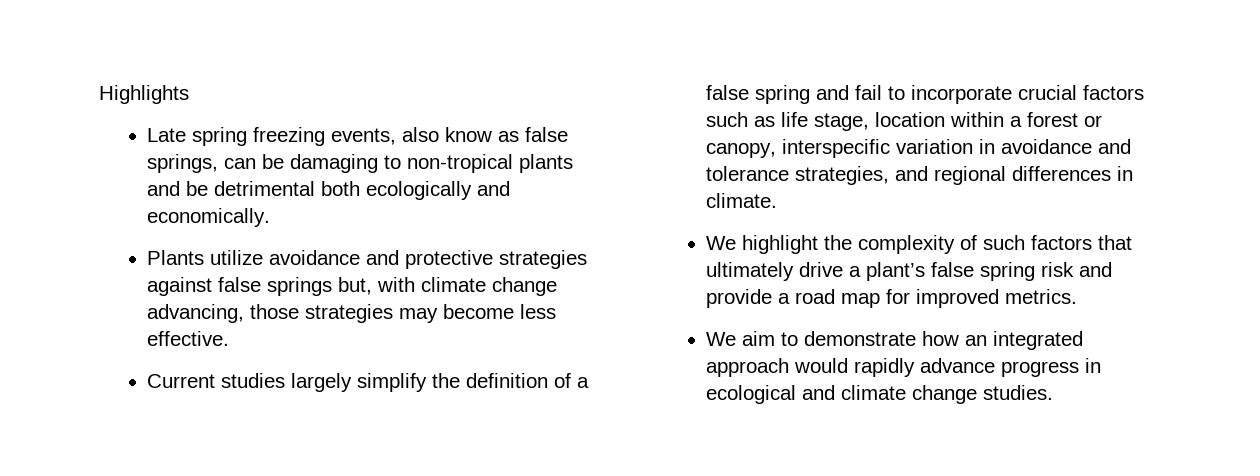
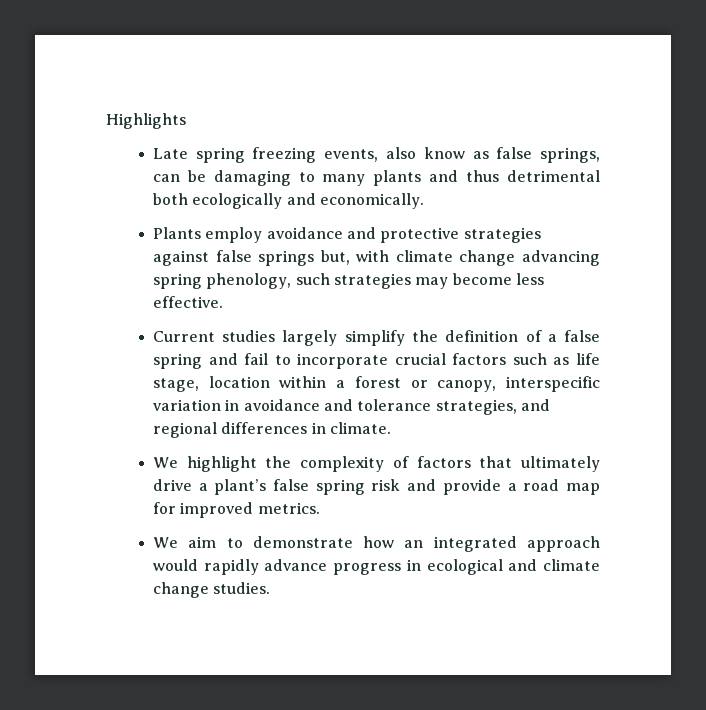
[407,154,514,173] non-tropical -> [322,174,366,186] many
[186,181,209,196] be -> [466,170,500,182] thus
[210,250,264,265] utilize -> [205,227,263,243] employ
[147,304,300,323] advancing, those -> [522,250,600,266] [152,273,330,289] advancing spring phenology, such
[983,235,1026,250] such -> (409, 462) none

